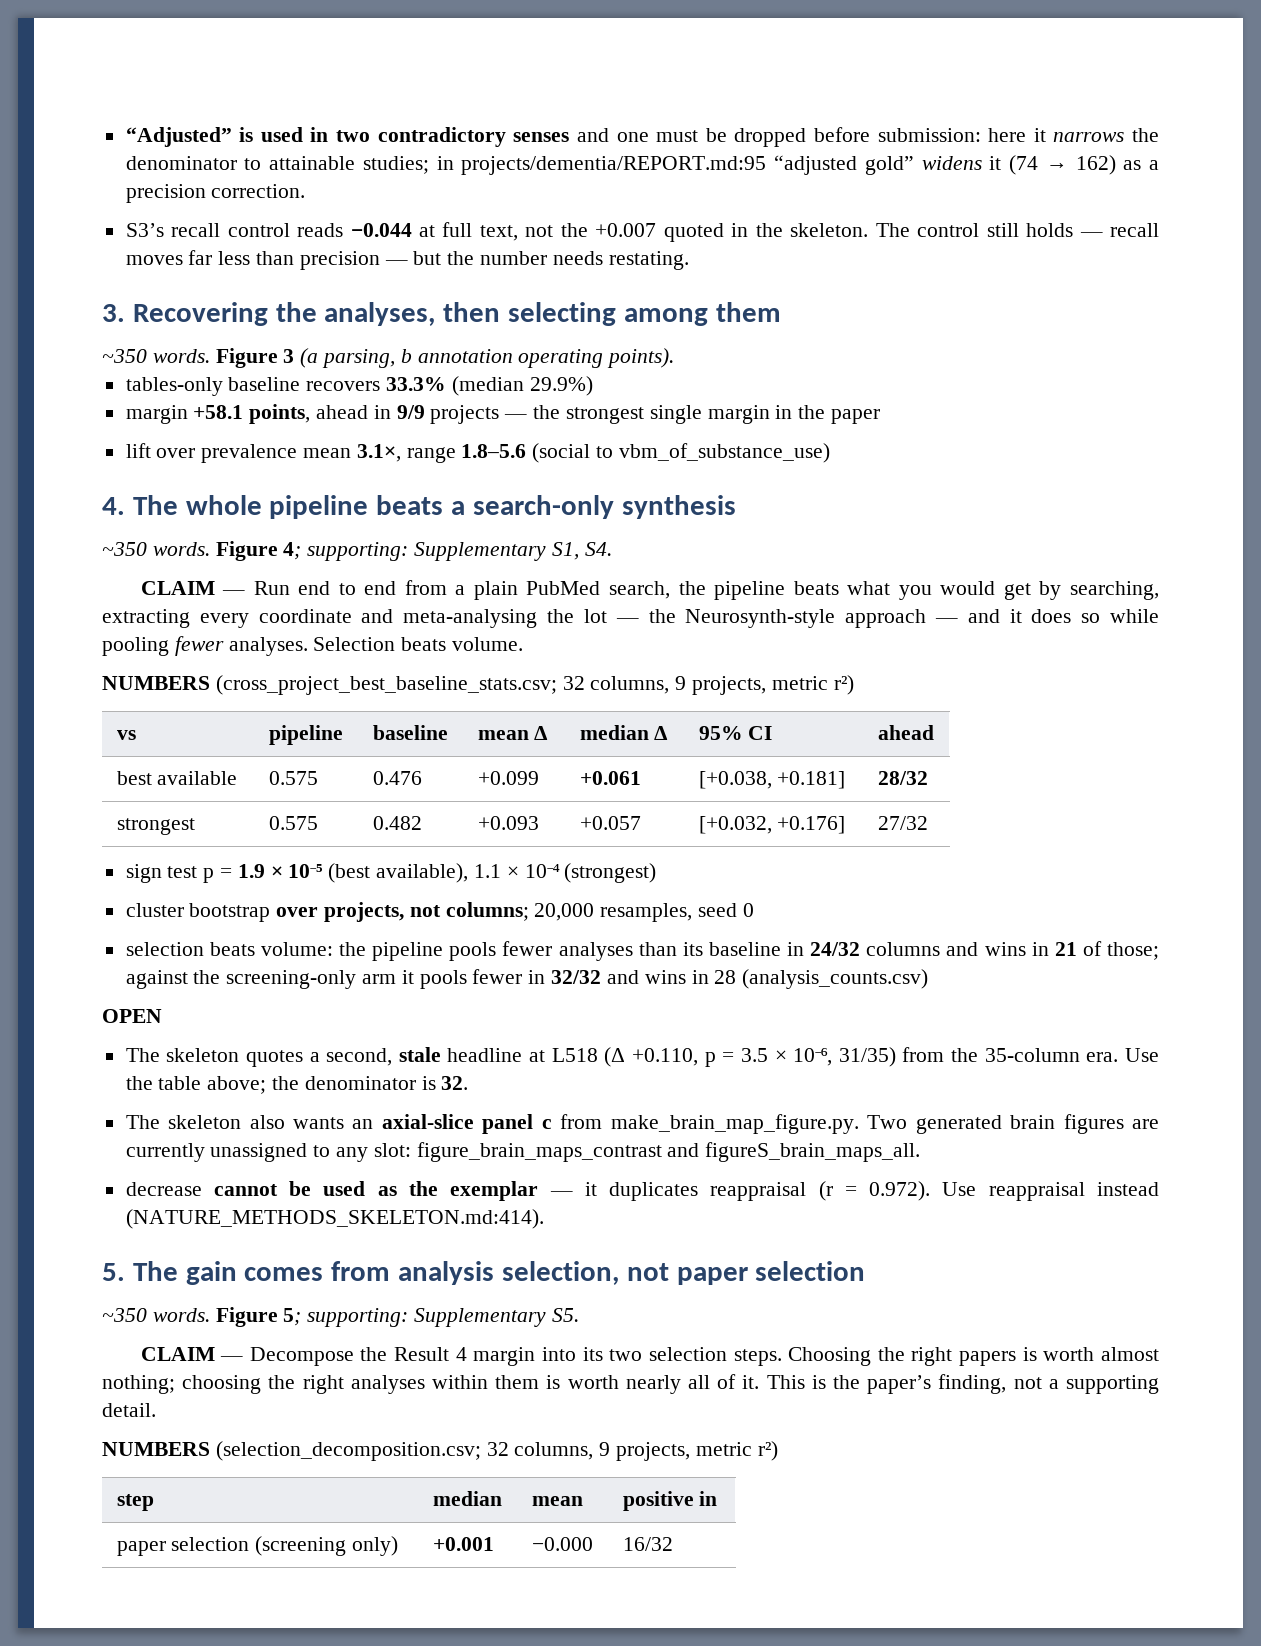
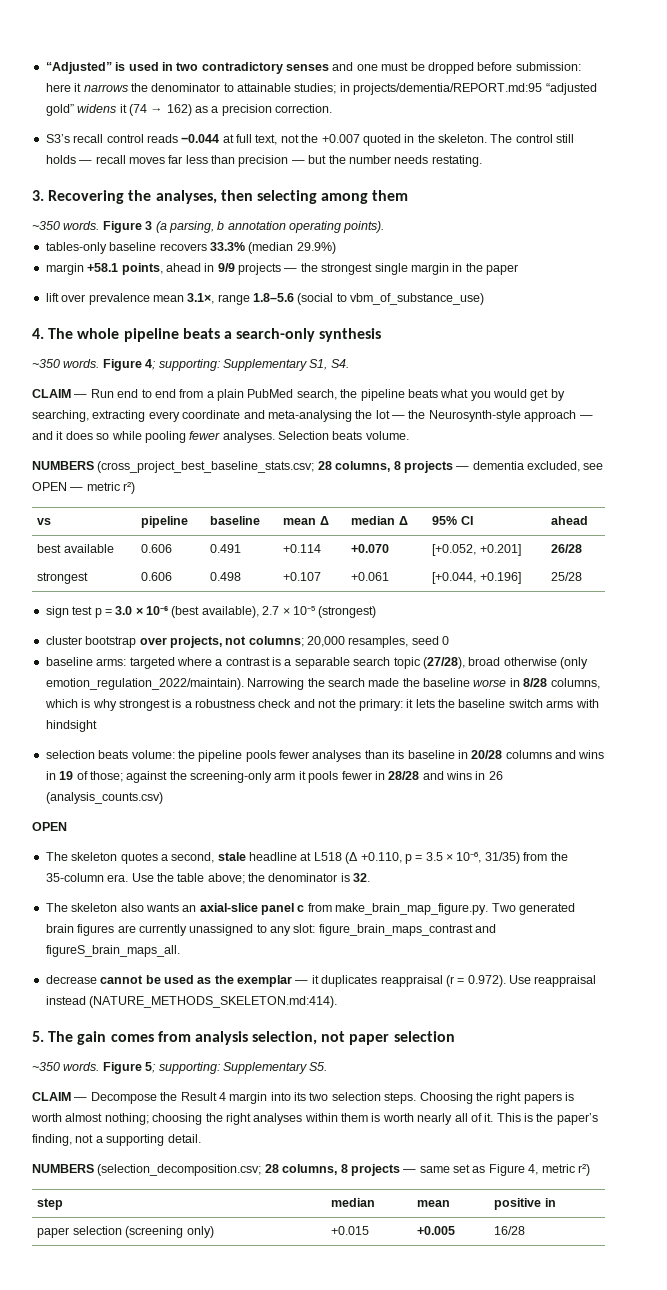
[562,676,767,695] 32 columns, 9 projects, -> [317,461,604,473] [32,482,84,491] 28 columns, 8 projects — dementia excluded, see OPEN —
[268,771,318,785] [372,771,422,785] [477,771,539,785] [579,771,641,785] [698,771,846,789] [877,771,928,785] [116,818,195,835] [268,816,318,830] [372,816,422,830] [477,816,539,830] [579,816,641,830] [698,816,846,834] [877,816,928,830] [125,863,560,883] 0.575 | 0.476 | +0.099 | +0.061 | [+0.038, +0.181] | 28/32 // strongest | 0.575 | 0.482 | +0.093 | +0.057 | [+0.032, +0.176] | 27/32 // sign test p = 1.9 × 10⁻⁵ (best available), 1.1 × 10⁻⁴ -> [141,544,173,553] [210,544,242,553] [283,544,322,553] [351,544,390,553] [432,544,521,556] [551,544,583,553] [37,572,89,584] [141,572,173,581] [210,572,242,581] [283,572,322,581] [351,572,390,581] [432,572,521,584] [551,572,583,581] [45,606,315,618] 0.606 | 0.491 | +0.114 | +0.070 | [+0.052, +0.201] | 26/28 // strongest | 0.606 | 0.498 | +0.107 | +0.061 | [+0.044, +0.196] | 25/28 // sign test p = 3.0 × 10⁻⁶ (best available), 2.7 × 10⁻⁵
(754, 910) none -> [45,657,588,669] [45,678,600,690] [44,699,599,711] [45,720,97,732] // baseline arms: targeted where a contrast is a separable search topic (27/28), broad otherwise (only emotion_regulation_2022/maintain). Narrowing the search made the baseline worse in 8/28 columns, which is why strongest is a robustness check and not the primary: it lets the baseline switch arms with hindsight
[810,942,861,956] 24/32 -> [471,750,503,759] 20/28
[1054,942,1077,956] 21 -> [59,771,74,780] 19
[551,970,737,984] 32/32 and wins in 28 -> [388,771,503,780] 28/28 and wins in 26
[486,1442,691,1461] 32 columns, 9 projects, -> [264,1164,539,1176] 28 columns, 8 projects — same set as Figure 4,
[432,1537,494,1551] [531,1537,593,1551] [622,1537,673,1551] +0.001 | −0.000 | 16/32 -> [331,1226,370,1235] [417,1226,456,1235] [494,1226,526,1235] +0.015 | +0.005 | 16/28

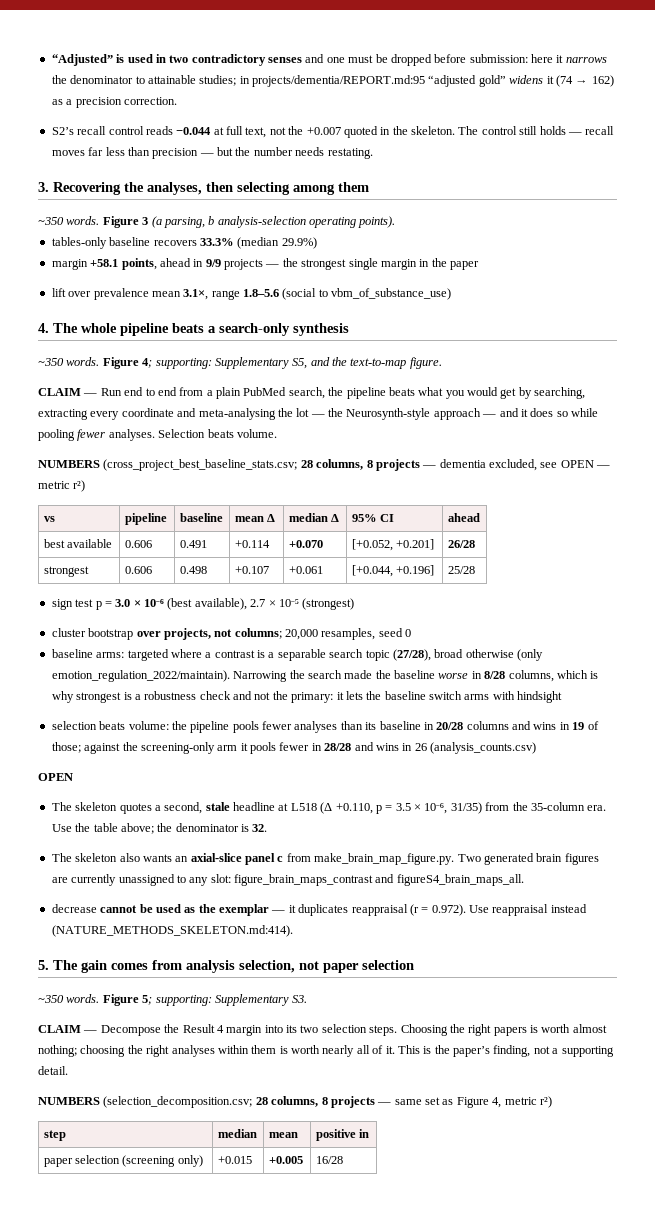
[45,134,70,143] S3’s -> [51,127,74,135] S2’s
[227,221,286,230] annotation -> [217,216,306,228] analysis-selection
[309,359,349,370] S1, S4. -> [292,357,442,369] S5, and the text-to-map figure.
[45,945,180,957] figureS_brain_maps_all. -> [396,874,524,886] figureS4_brain_maps_all.
[309,1062,328,1071] S5. -> [292,995,308,1003] S3.

